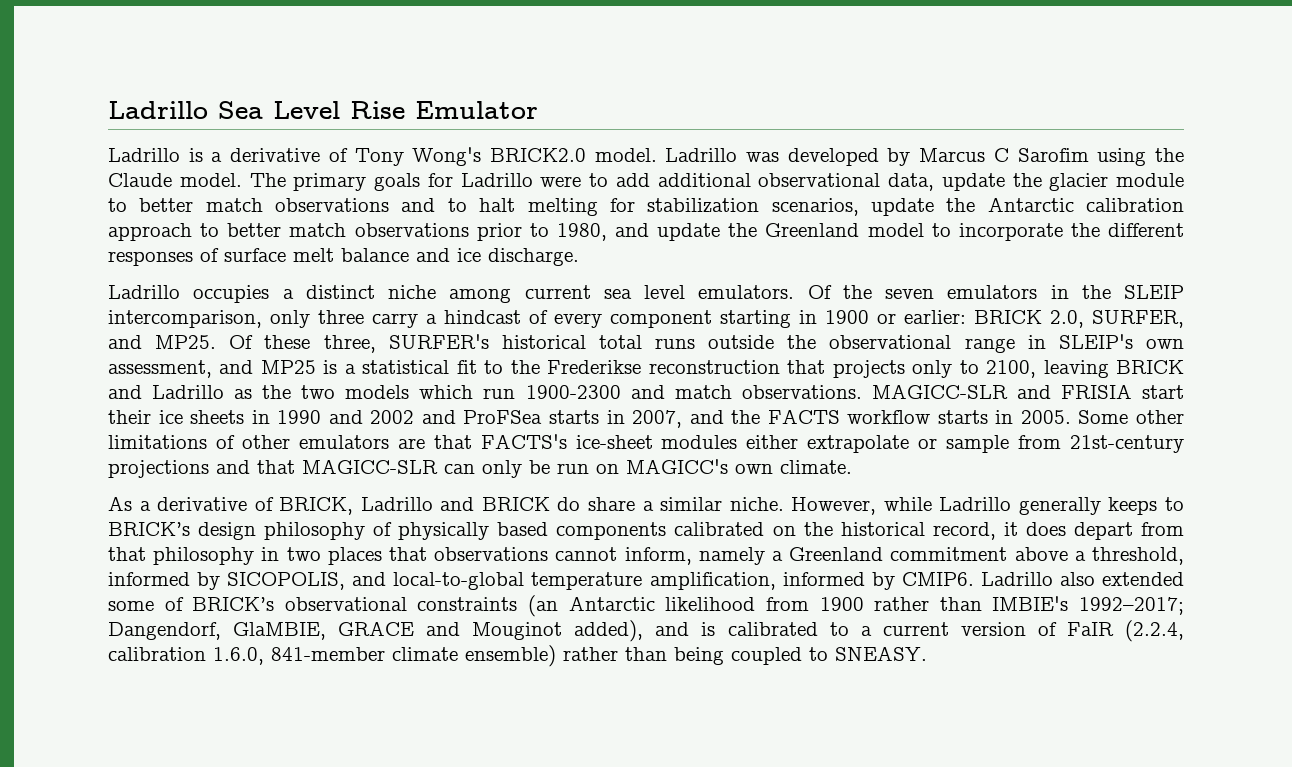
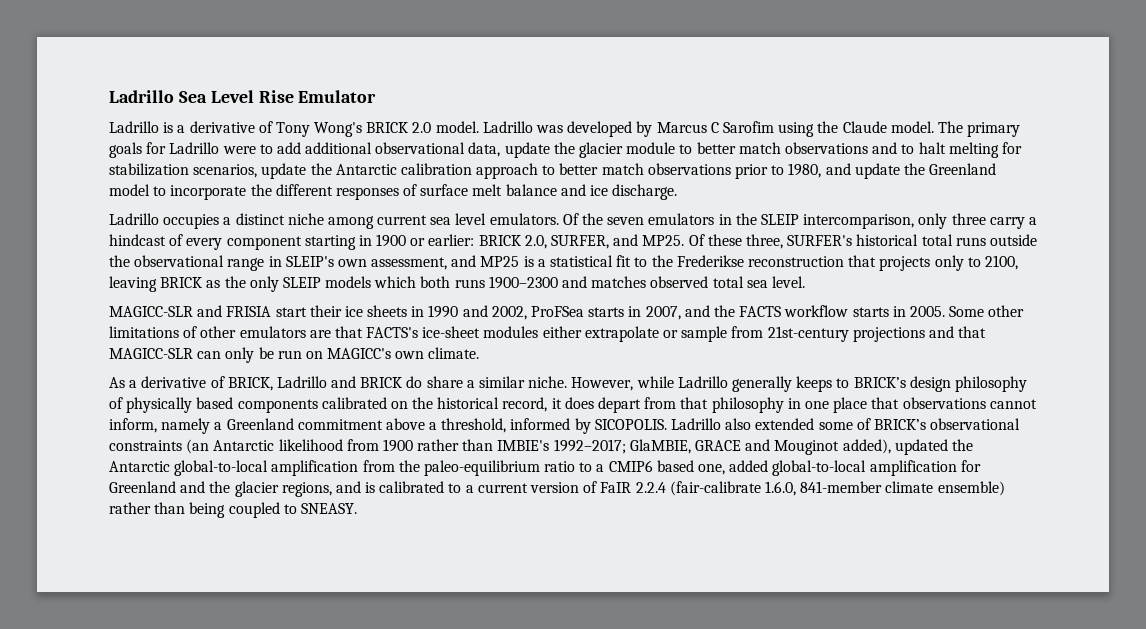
[489,148,586,162] BRICK2.0 -> [366,122,432,133] BRICK 2.0
[108,385,862,399] and Ladrillo as the two models which run 1900-2300 and match observations. -> [206,276,805,292] as the only SLEIP models which both runs 1900–2300 and matches observed total sea level. //
[370,410,456,424] 2002 and -> [491,306,527,320] 2002,
[286,547,382,565] two places -> [804,397,868,413] one place
[227,572,974,590] SICOPOLIS, and local-to-global temperature amplification, informed by CMIP6. -> [594,419,667,430] SICOPOLIS.
[108,622,221,640] Dangendorf, -> (626, 446) none
(644, 631) none -> [894,439,973,455] [109,460,981,476] [109,481,332,497] updated the Antarctic global-to-local amplification from the paleo-equilibrium ratio to a CMIP6 based one, added global-to-local amplification for Greenland and the glacier regions,
[1125,620,1185,642] [108,647,206,661] (2.2.4, calibration -> [635,481,761,496] 2.2.4 (fair-calibrate

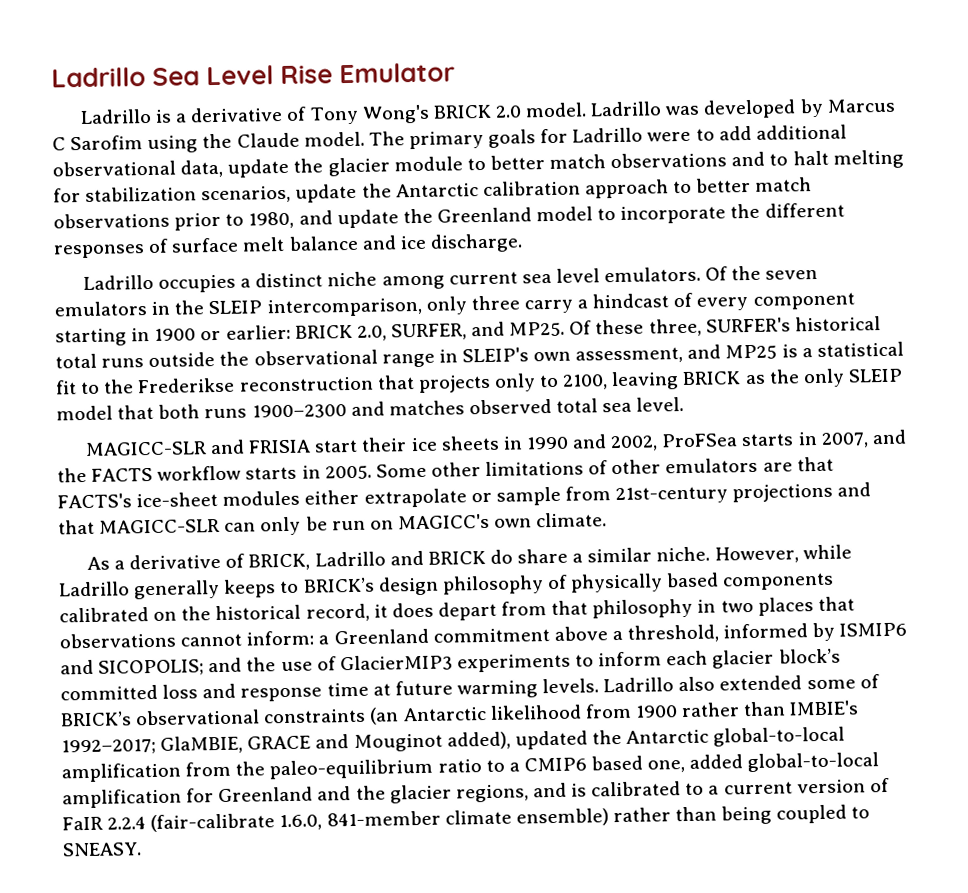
[325,276,417,288] models which -> [56,404,155,421] model that
[804,397,868,413] one place -> [720,597,814,616] two places
[109,418,211,434] inform, namely -> [246,630,315,646] inform:
[594,419,667,430] SICOPOLIS. -> [839,622,908,637] [60,648,841,677] [60,678,600,702] ISMIP6 and SICOPOLIS; and the use of GlacierMIP3 experiments to inform each glacier block’s committed loss and response time at future warming levels.

